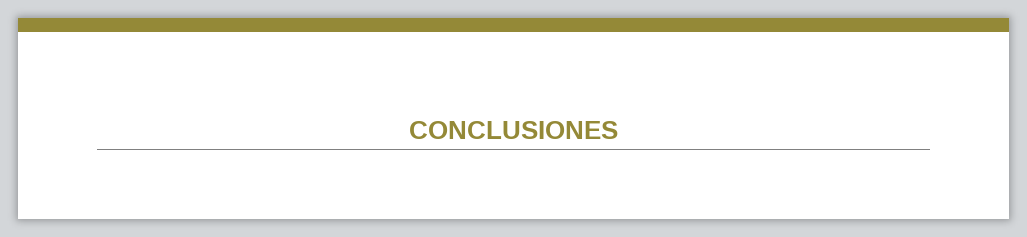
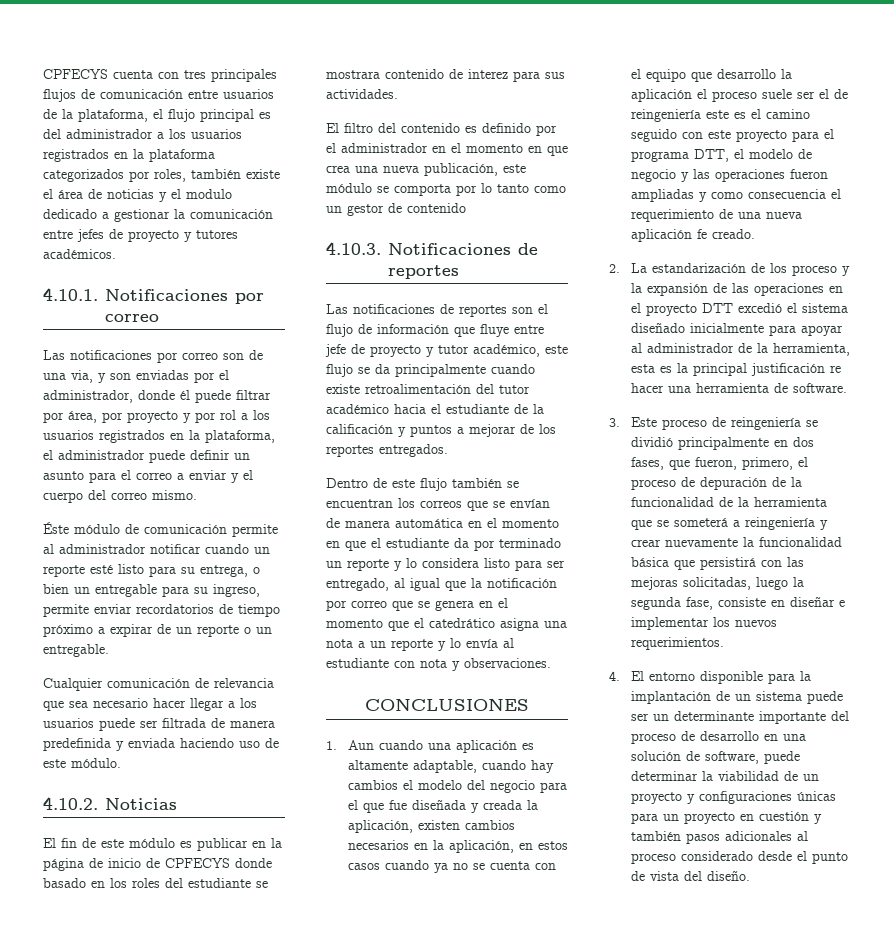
[409,121,618,139] CONCLUSIONES -> [43,69,277,82] [43,89,274,102] [43,109,271,122] [43,129,242,139] [43,149,215,162] [43,169,280,182] [43,189,232,202] [43,209,273,222] [43,229,238,242] [43,249,116,259] [43,288,264,304] [105,314,159,322] [43,350,263,363] [43,370,229,383] [43,390,271,403] [43,410,270,423] [43,430,275,443] [43,450,250,463] [43,470,253,483] [43,490,197,503] [43,522,278,537] [43,544,270,554] [43,564,260,577] [43,584,260,597] [43,604,280,617] [43,624,272,637] [43,644,109,657] [43,678,274,691] [43,698,257,711] [43,718,275,731] [43,738,279,751] [43,758,121,768] [43,797,177,810] [43,838,282,851] [43,858,272,871] [43,878,268,888] [326,69,565,82] [326,89,398,99] [326,123,557,136] [326,143,568,156] [326,163,526,176] [326,183,566,196] [326,203,466,216] [326,242,538,255] [388,265,459,279] [326,304,548,317] [326,324,544,337] [325,344,568,357] [326,364,535,377] [326,384,530,394] [326,404,544,414] [326,424,556,437] [326,444,448,457] [326,478,519,491] [326,498,550,511] [326,518,559,528] [326,538,561,551] [326,558,565,571] [326,578,557,591] [326,598,508,611] [326,618,567,631] [326,638,514,651] [326,658,551,671] [365,698,529,711] [326,740,534,753] [347,760,554,773] [347,780,567,793] [347,799,538,813] [347,820,515,833] [347,840,568,853] [347,860,556,873] [630,69,792,82] [630,89,848,102] [630,109,810,122] [630,129,834,142] [630,149,812,162] [630,169,828,182] [630,189,841,202] [630,209,802,222] [630,229,755,242] [609,263,850,276] [630,283,843,296] [630,303,848,316] [630,322,843,336] [630,343,850,356] [630,363,841,376] [630,383,847,393] [609,417,818,430] [630,437,814,450] [630,457,808,470] [630,477,802,490] [630,497,827,507] [630,517,828,530] [630,537,842,547] [630,557,804,570] [630,577,804,590] [630,596,845,610] [630,617,777,630] [630,637,724,650] [609,671,811,684] [630,691,843,704] [630,711,849,724] [630,731,806,744] [630,751,800,764] [630,771,819,781] [630,791,836,804] [630,811,822,824] [630,831,808,844] [630,851,848,864] [630,870,750,881] CPFECYS cuenta con tres principales flujos de comunicación entre usuarios de la plataforma, el flujo principal es del administrador a los usuarios registrados en la plataforma categorizados por roles, también existe el área de noticias y el modulo dedicado a gestionar la comunicación entre jefes de proyecto y tutores académicos. // 4.10.1. Notificaciones por correo // Las notificaciones por correo son de una via, y son enviadas por el administrador, donde él puede filtrar por área, por proyecto y por rol a los usuarios registrados en la plataforma, el administrador puede definir un asunto para el correo a enviar y el cuerpo del correo mismo. // Éste módulo de comunicación permite al administrador notificar cuando un reporte esté listo para su entrega, o bien un entregable para su ingreso, permite enviar recordatorios de tiempo próximo a expirar de un reporte o un entregable. // Cualquier comunicación de relevancia que sea necesario hacer llegar a los usuarios puede ser filtrada de manera predefinida y enviada haciendo uso de este módulo. // 4.10.2. Noticias // El fin de este módulo es publicar en la página de inicio de CPFECYS donde basado en los roles del estudiante se mostrara contenido de interez para sus actividades. // El filtro del contenido es definido por el administrador en el momento en que crea una nueva publicación, este módulo se comporta por lo tanto como un gestor de contenido // 4.10.3. Notificaciones de reportes // Las notificaciones de reportes son el flujo de información que fluye entre jefe de proyecto y tutor académico, este flujo se da principalmente cuando existe retroalimentación del tutor académico hacia el estudiante de la calificación y puntos a mejorar de los reportes entregados. // Dentro de este flujo también se encuentran los correos que se envían de manera automática en el momento en que el estudiante da por terminado un reporte y lo considera listo para ser entregado, al igual que la notificación por correo que se genera en el momento que el catedrático asigna una nota a un reporte y lo envía al estudiante con nota y observaciones. // CONCLUSIONES // 1. Aun cuando una aplicación es altamente adaptable, cuando hay cambios el modelo del negocio para el que fue diseñada y creada la aplicación, existen cambios necesarios en la aplicación, en estos casos cuando ya no se cuenta con el equipo que desarrollo la aplicación el proceso suele ser el de reingeniería este es el camino seguido con este proyecto para el programa DTT, el modelo de negocio y las operaciones fueron ampliadas y como consecuencia el requerimiento de una nueva aplicación fe creado. // 2. La estandarización de los proceso y la expansión de las operaciones en el proyecto DTT excedió el sistema diseñado inicialmente para apoyar al administrador de la herramienta, esta es la principal justificación re hacer una herramienta de software. // 3. Este proceso de reingeniería se dividió principalmente en dos fases, que fueron, primero, el proceso de depuración de la funcionalidad de la herramienta que se someterá a reingeniería y crear nuevamente la funcionalidad básica que persistirá con las mejoras solicitadas, luego la segunda fase, consiste en diseñar e implementar los nuevos requerimientos. // 4. El entorno disponible para la implantación de un sistema puede ser un determinante importante del proceso de desarrollo en una solución de software, puede determinar la viabilidad de un proyecto y configuraciones únicas para un proyecto en cuestión y también pasos adicionales al proceso considerado desde el punto de vista del diseño.

